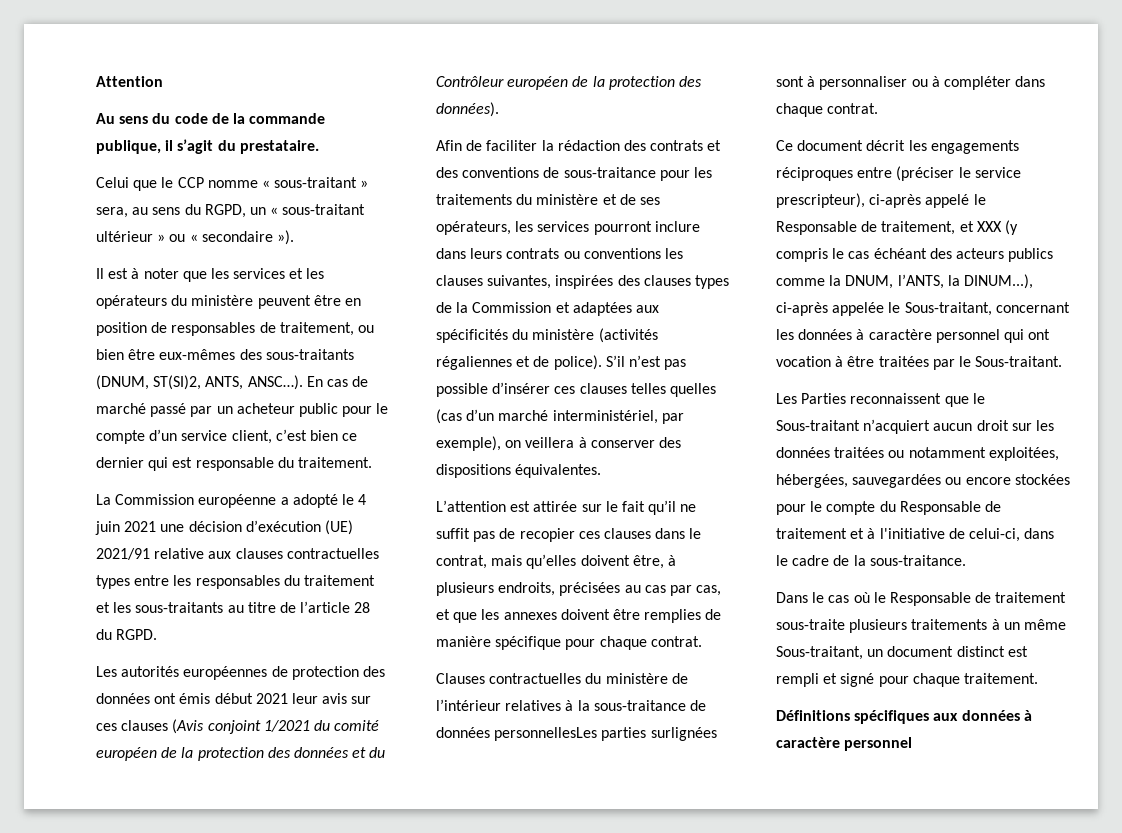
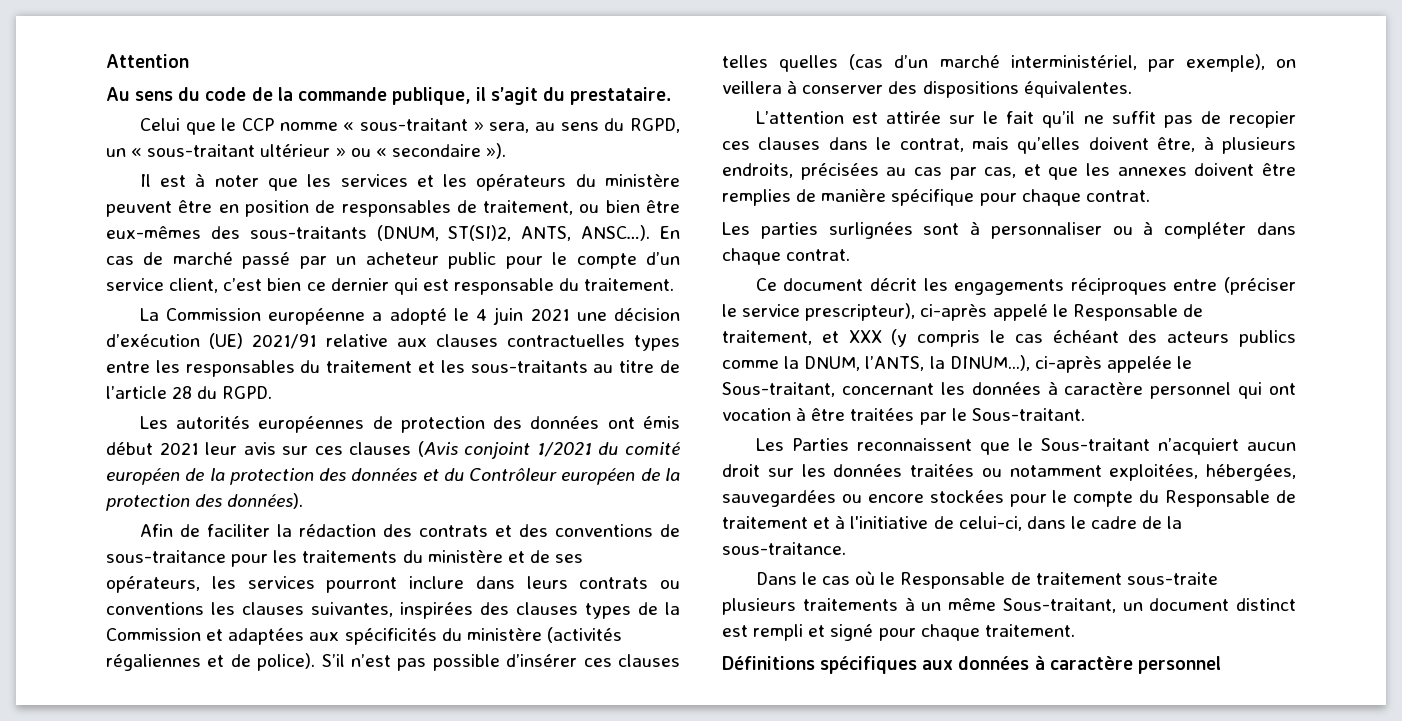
[436,673,688,684] [436,699,706,711] [436,727,598,741] Clauses contractuelles du ministère de l’intérieur relatives à la sous-traitance de données personnellesLes -> [722,222,750,235] Les

